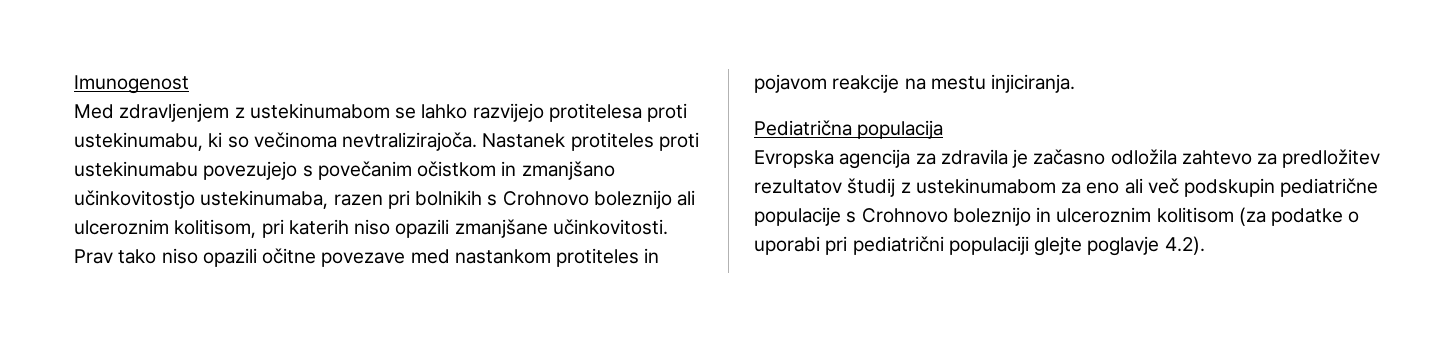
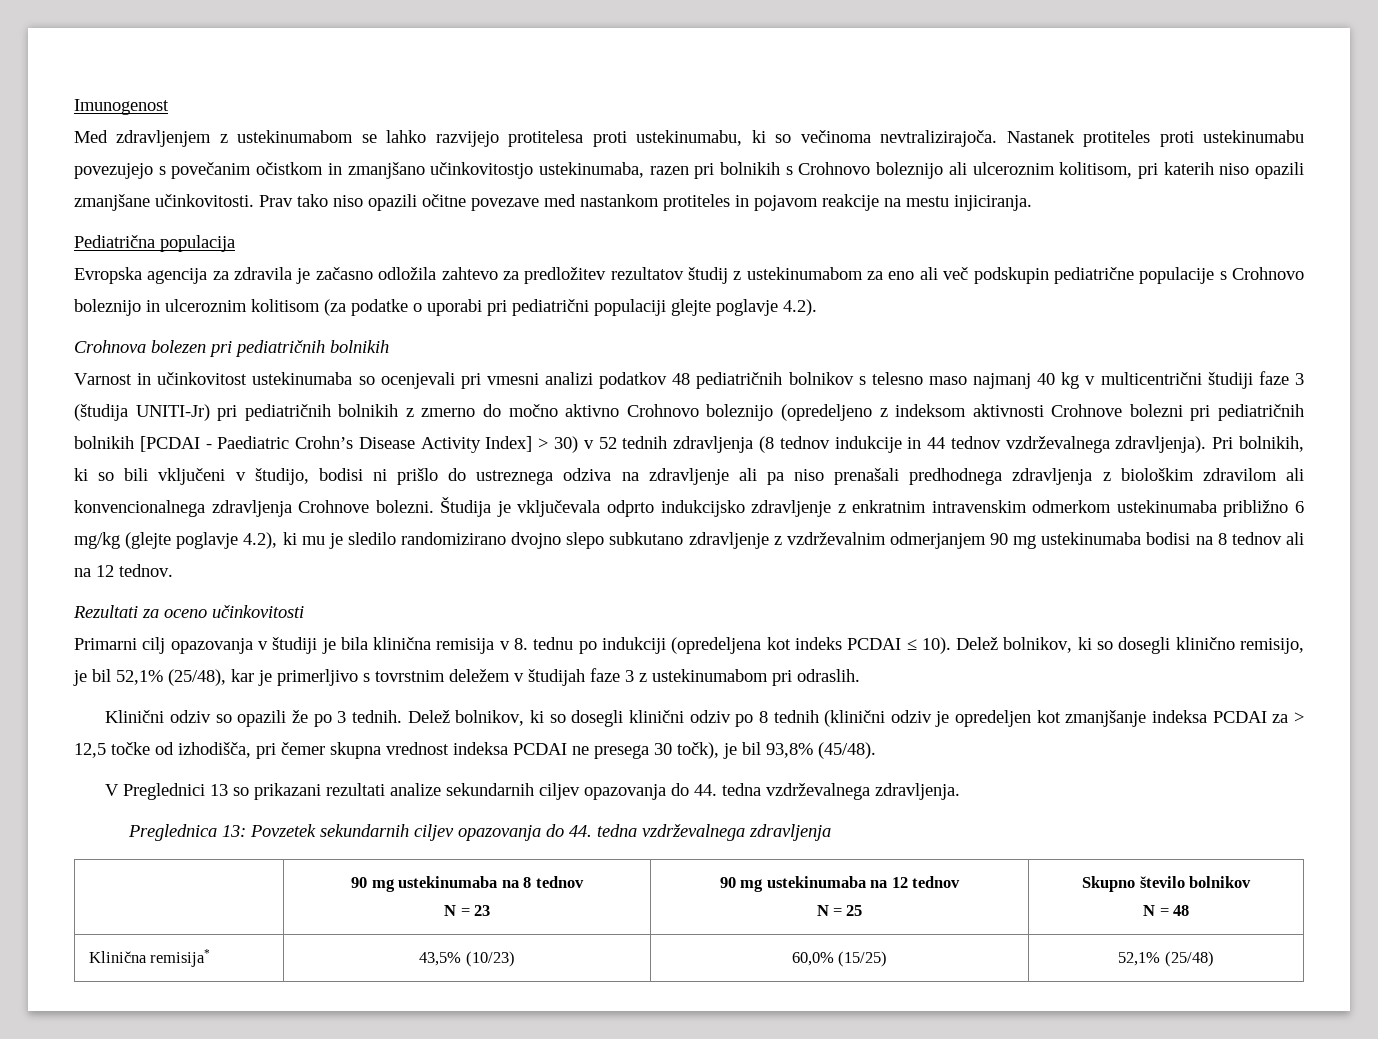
(1205, 245) none -> [74,340,389,357] [74,371,1305,389] [74,404,1304,421] [74,436,1304,453] [74,468,1305,485] [74,497,1304,517] [74,532,1305,549] [74,564,173,577] [73,605,304,618] [74,637,1304,654] [73,668,860,686] [105,710,1304,727] [74,742,876,759] [105,783,961,800] [128,824,832,841] [351,876,584,892] [444,905,490,916] [719,876,961,892] [816,905,863,916] [1082,876,1251,892] [1143,905,1189,916] [88,949,211,967] [419,951,515,967] [791,951,888,967] [1118,951,1214,967] // Crohnova bolezen pri pediatričnih bolnikih // Varnost in učinkovitost ustekinumaba so ocenjevali pri vmesni analizi podatkov 48 pediatričnih bolnikov s telesno maso najmanj 40 kg v multicentrični študiji faze 3 (študija UNITI-Jr) pri pediatričnih bolnikih z zmerno do močno aktivno Crohnovo boleznijo (opredeljeno z indeksom aktivnosti Crohnove bolezni pri pediatričnih bolnikih [PCDAI - Paediatric Crohn’s Disease Activity Index] > 30) v 52 tednih zdravljenja (8 tednov indukcije in 44 tednov vzdrževalnega zdravljenja). Pri bolnikih, ki so bili vključeni v študijo, bodisi ni prišlo do ustreznega odziva na zdravljenje ali pa niso prenašali predhodnega zdravljenja z biološkim zdravilom ali konvencionalnega zdravljenja Crohnove bolezni. Študija je vključevala odprto indukcijsko zdravljenje z enkratnim intravenskim odmerkom ustekinumaba približno 6 mg/kg (glejte poglavje 4.2), ki mu je sledilo randomizirano dvojno slepo subkutano zdravljenje z vzdrževalnim odmerjanjem 90 mg ustekinumaba bodisi na 8 tednov ali na 12 tednov. // Rezultati za oceno učinkovitosti // Primarni cilj opazovanja v študiji je bila klinična remisija v 8. tednu po indukciji (opredeljena kot indeks PCDAI ≤ 10). Delež bolnikov, ki so dosegli klinično remisijo, je bil 52,1% (25/48), kar je primerljivo s tovrstnim deležem v študijah faze 3 z ustekinumabom pri odraslih. // Klinični odziv so opazili že po 3 tednih. Delež bolnikov, ki so dosegli klinični odziv po 8 tednih (klinični odziv je opredeljen kot zmanjšanje indeksa PCDAI za > 12,5 točke od izhodišča, pri čemer skupna vrednost indeksa PCDAI ne presega 30 točk), je bil 93,8% (45/48). // V Preglednici 13 so prikazani rezultati analize sekundarnih ciljev opazovanja do 44. tedna vzdrževalnega zdravljenja. // Preglednica 13: Povzetek sekundarnih ciljev opazovanja do 44. tedna vzdrževalnega zdravljenja // | 90 mg ustekinumaba na 8 tednov // N = 23 | 90 mg ustekinumaba na 12 tednov // N = 25 | Skupno število bolnikov // N = 48 // Klinična remisija* | 43,5% (10/23) | 60,0% (15/25) | 52,1% (25/48)

